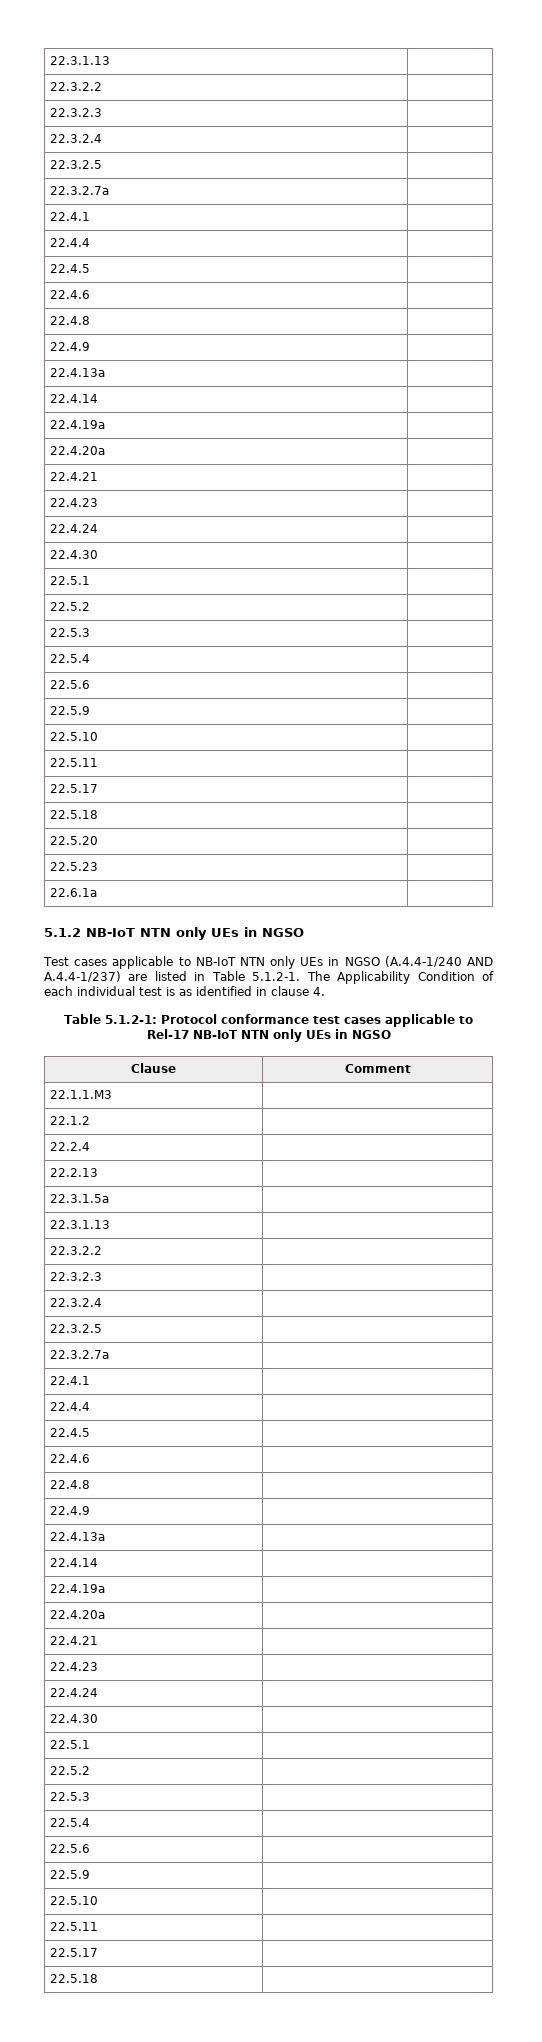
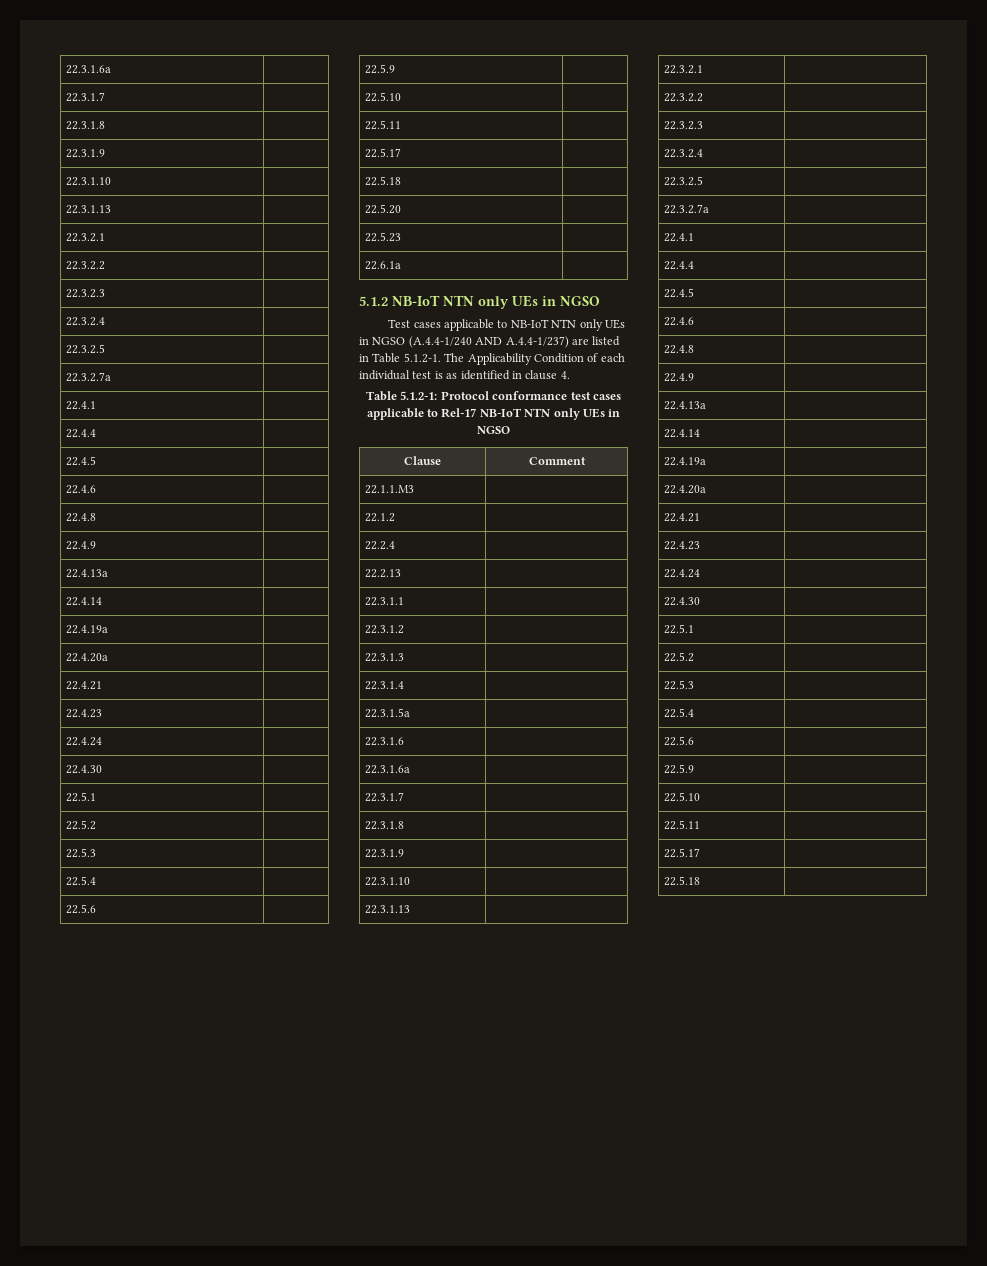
[49,56,110,65] 22.3.1.13 | -> [66,65,112,74] [66,92,106,102] [66,121,106,130] [66,149,106,158] [66,177,112,186] [66,205,112,214] [66,233,106,242] 22.3.1.6a | // 22.3.1.7 | // 22.3.1.8 | // 22.3.1.9 | // 22.3.1.10 | // 22.3.1.13 | // 22.3.2.1 |
[49,1194,109,1203] [49,1220,110,1229] 22.3.1.5a | // 22.3.1.13 | -> [365,597,405,606] [365,625,405,634] [365,653,405,662] [365,681,405,690] [365,708,411,718] [365,737,405,746] [365,765,411,774] [365,792,405,802] [365,821,405,830] [365,849,405,858] [365,877,411,886] [365,905,411,914] [664,65,704,74] 22.3.1.1 | // 22.3.1.2 | // 22.3.1.3 | // 22.3.1.4 | // 22.3.1.5a | // 22.3.1.6 | // 22.3.1.6a | // 22.3.1.7 | // 22.3.1.8 | // 22.3.1.9 | // 22.3.1.10 | // 22.3.1.13 | // 22.3.2.1 |

